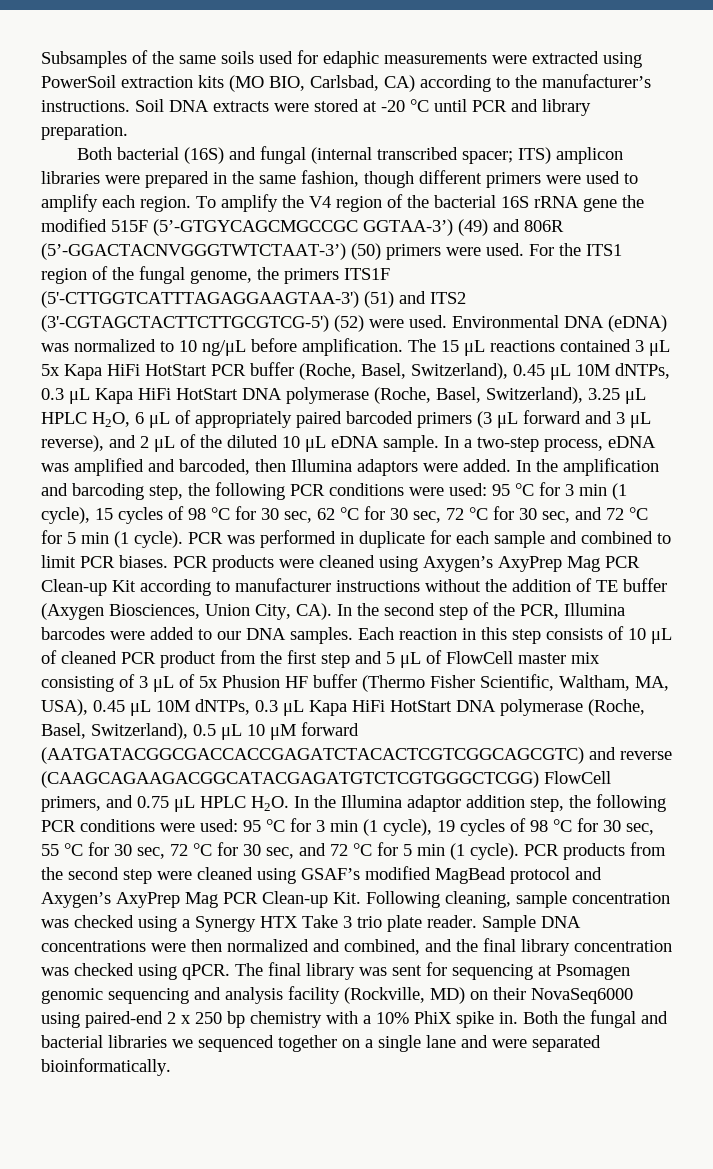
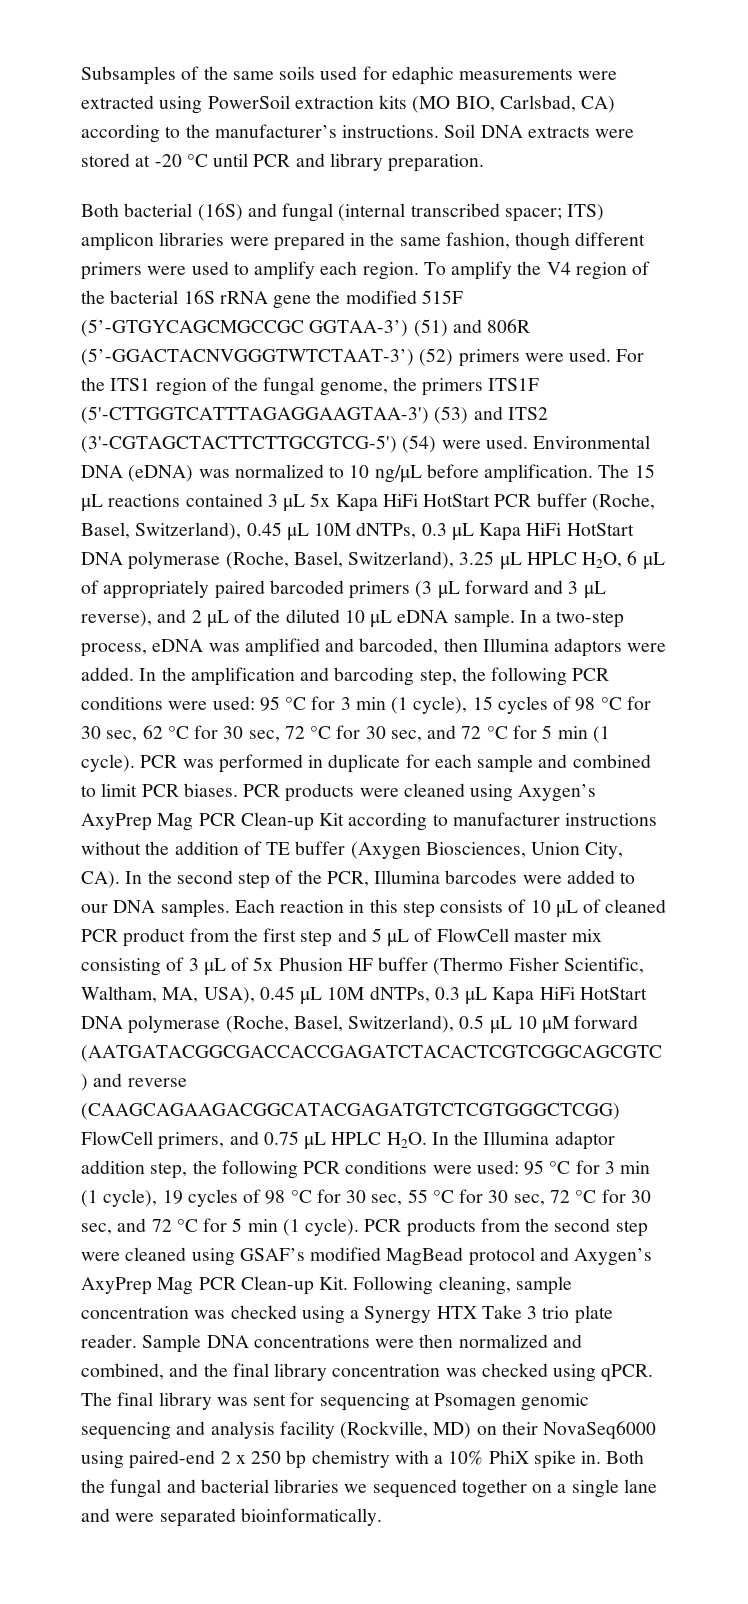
[458,219,488,236] (49) -> [413,319,448,337] (51)
[351,243,381,260] (50) -> [419,348,454,366] (52)
[364,291,394,308] (51) -> [434,406,469,424] (53)
[334,315,364,332] (52) -> [402,435,437,453] (54)

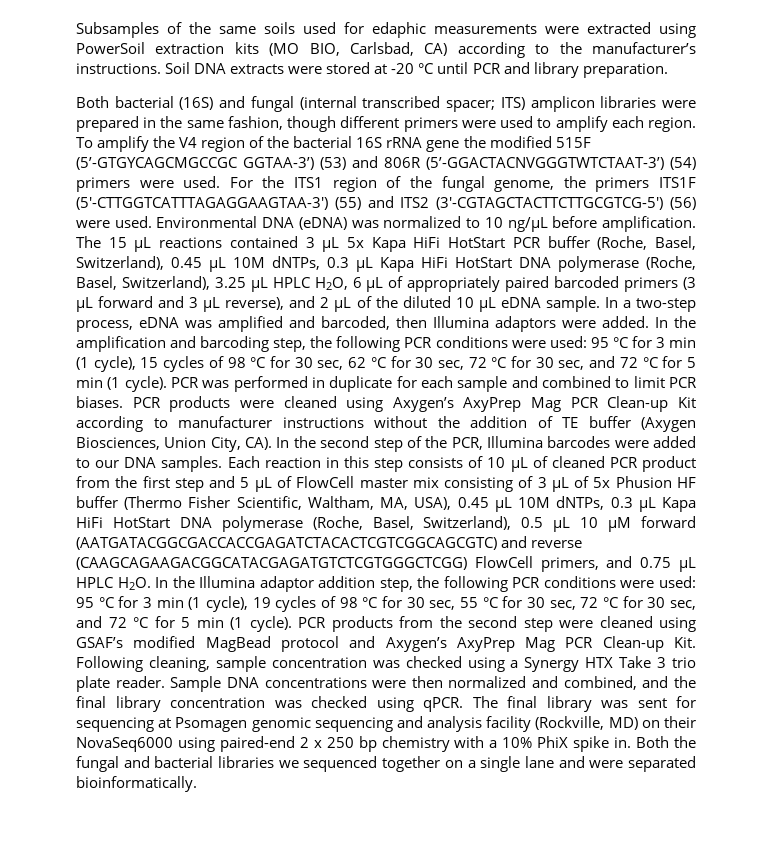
[413,319,448,337] (51) -> [320,157,347,170] (53)
[419,348,454,366] (52) -> [670,157,697,170] (54)
[434,406,469,424] (53) -> [334,197,361,210] (55)
[402,435,437,453] (54) -> [670,197,696,210] (56)

